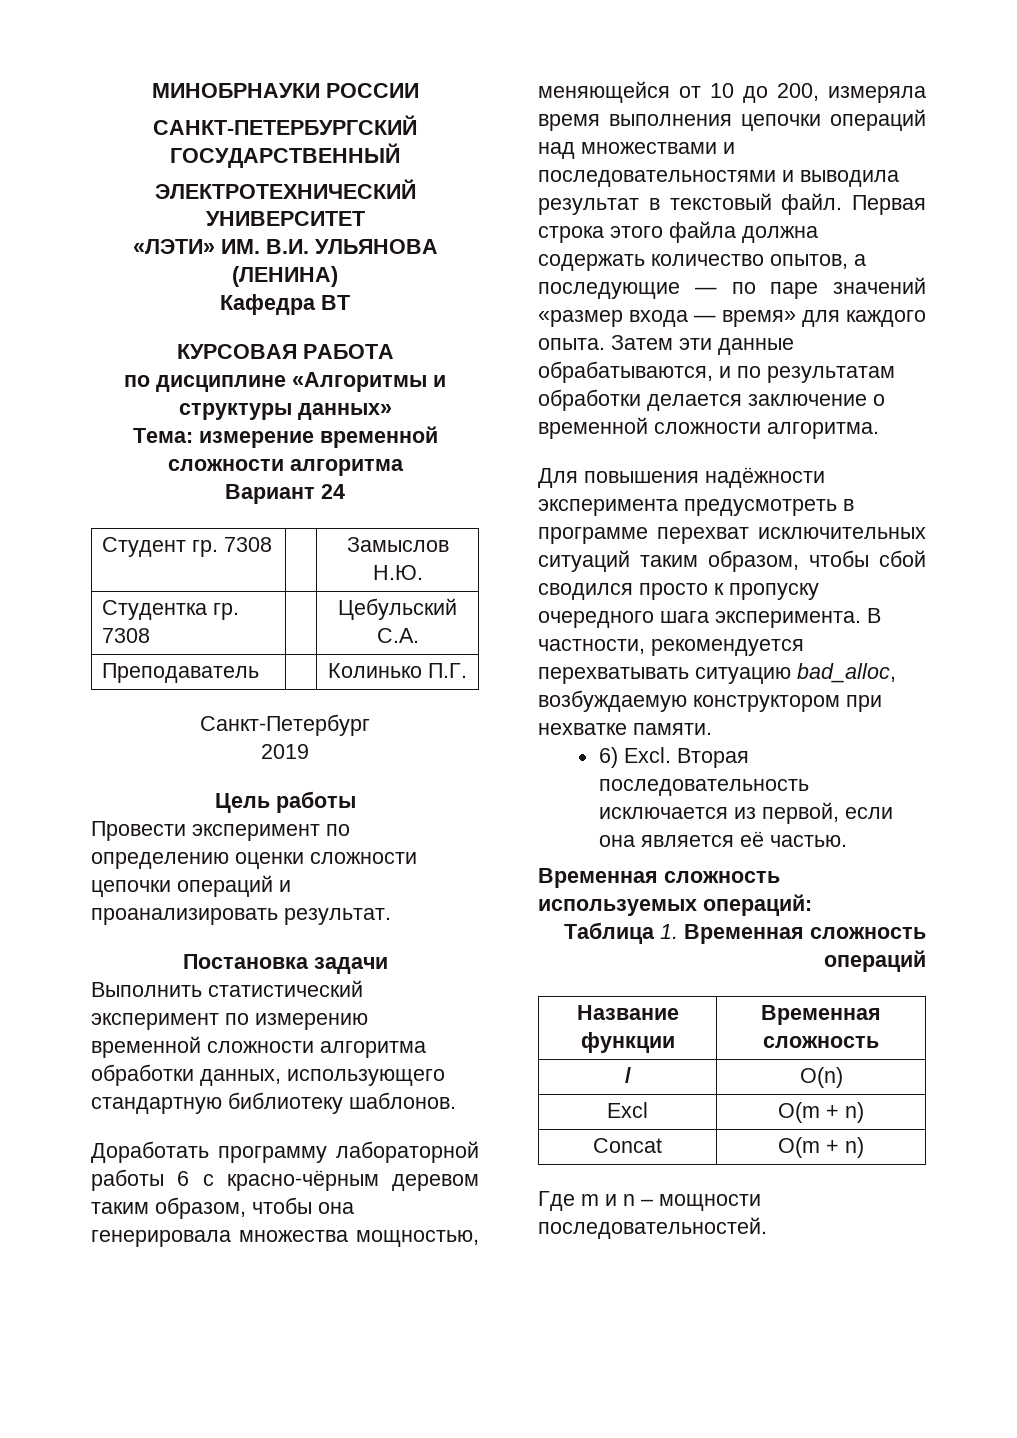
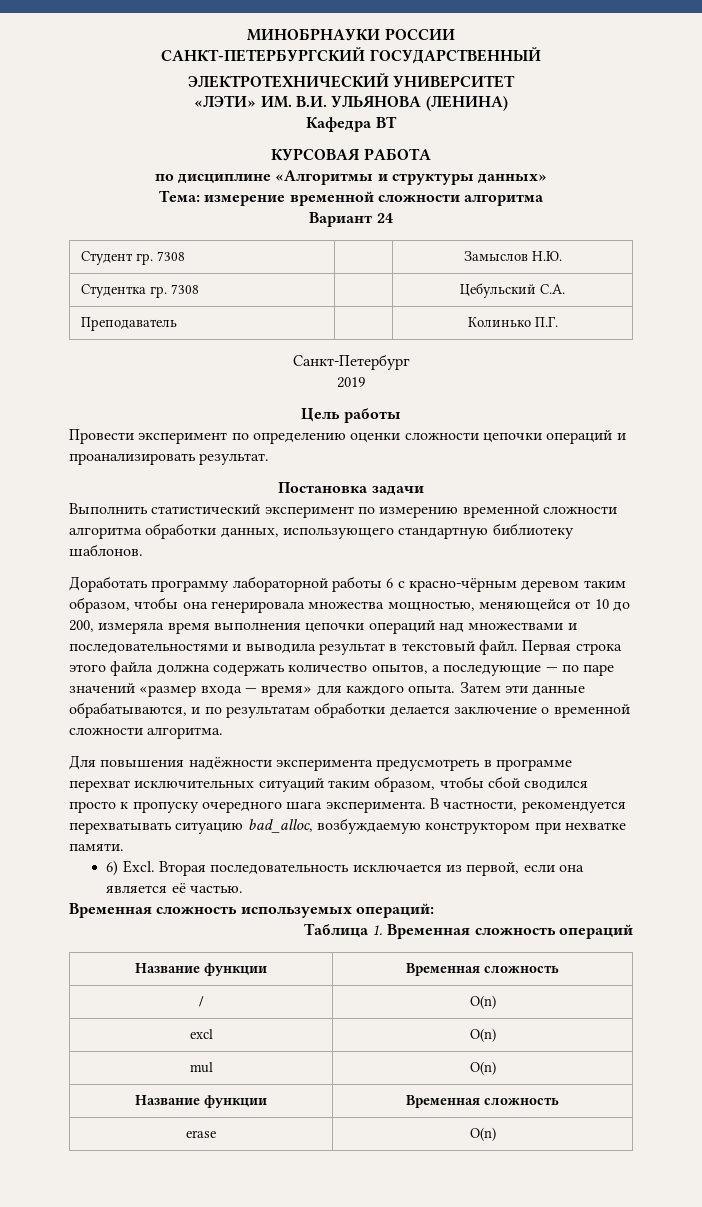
[607,1102,648,1118] [778,1102,864,1123] [593,1138,662,1153] [778,1137,864,1158] [538,1191,761,1211] [538,1217,767,1239] Excl | O(m + n) // Concat | O(m + n) // Где m и n – мощности последовательностей. -> [189,1029,213,1039] [469,1028,496,1042] [189,1062,213,1073] [469,1061,496,1075] [135,1095,267,1108] [406,1095,559,1108] [186,1130,216,1138] [469,1127,496,1141] excl | O(n) // mul | O(n) // Название функции | Временная сложность // erase | O(n)

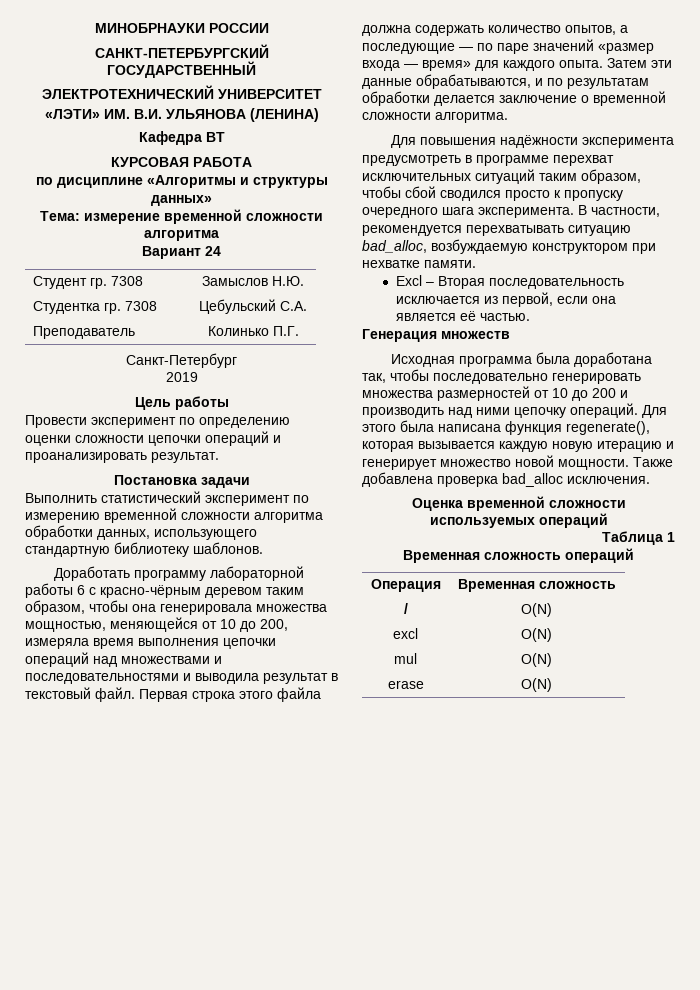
[106,860,155,876] 6) Excl. -> [395,275,434,286] Excl –
[69,903,434,918] Временная сложность используемых операций: -> [362,329,510,342] [391,352,653,367] [362,369,641,384] [362,386,628,401] [362,403,667,418] [362,420,650,435] [362,441,674,452] [362,455,673,470] [362,472,650,487] [411,496,626,511] [429,513,608,528] Генерация множеств // Исходная программа была доработана так, чтобы последовательно генерировать множества размерностей от 10 до 200 и производить над ними цепочку операций. Для этого была написана функция regenerate(), которая вызывается каждую новую итерацию и генерирует множество новой мощности. Также добавлена проверка bad_alloc исключения. // Оценка временной сложности используемых операций
[372,925,384,935] 1. -> [667,532,675,542] 1 //
[135,963,267,976] Название функции -> [370,579,441,592] Операция
[469,995,496,1009] O(n) -> [521,603,552,617] O(N)
[469,1028,496,1042] O(n) -> [521,628,552,642] O(N)
[469,1061,496,1075] [135,1095,267,1108] [406,1095,559,1108] O(n) // Название функции | Временная сложность -> [521,653,552,667] O(N)
[469,1127,496,1141] O(n) -> [521,678,552,692] O(N)

